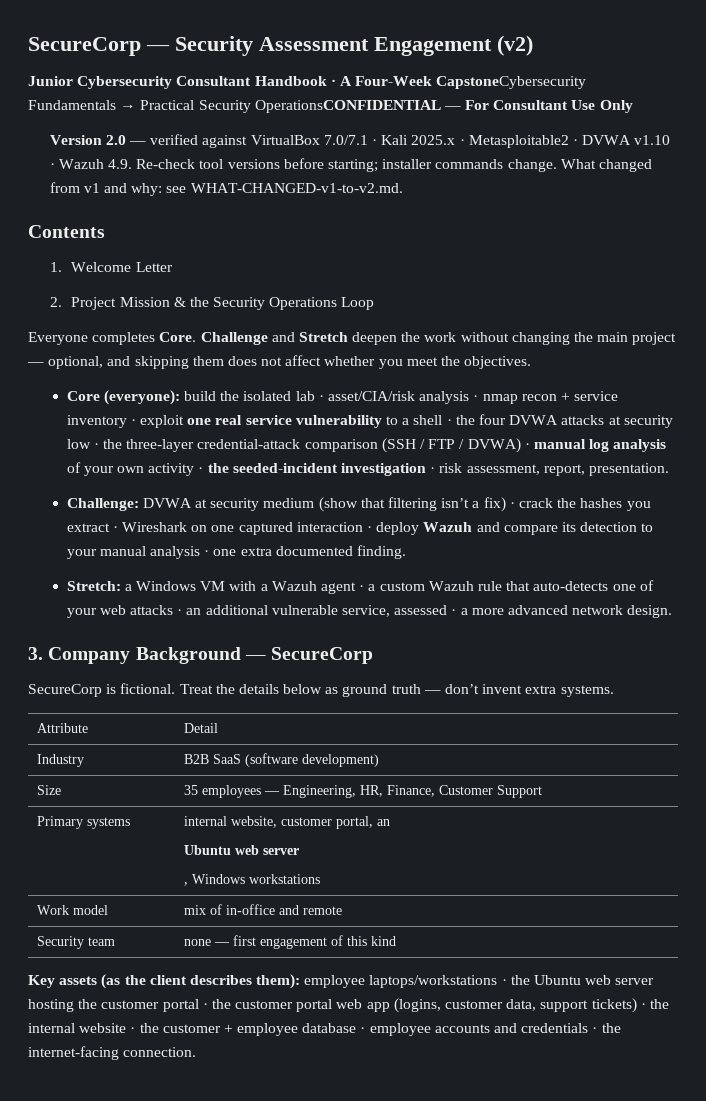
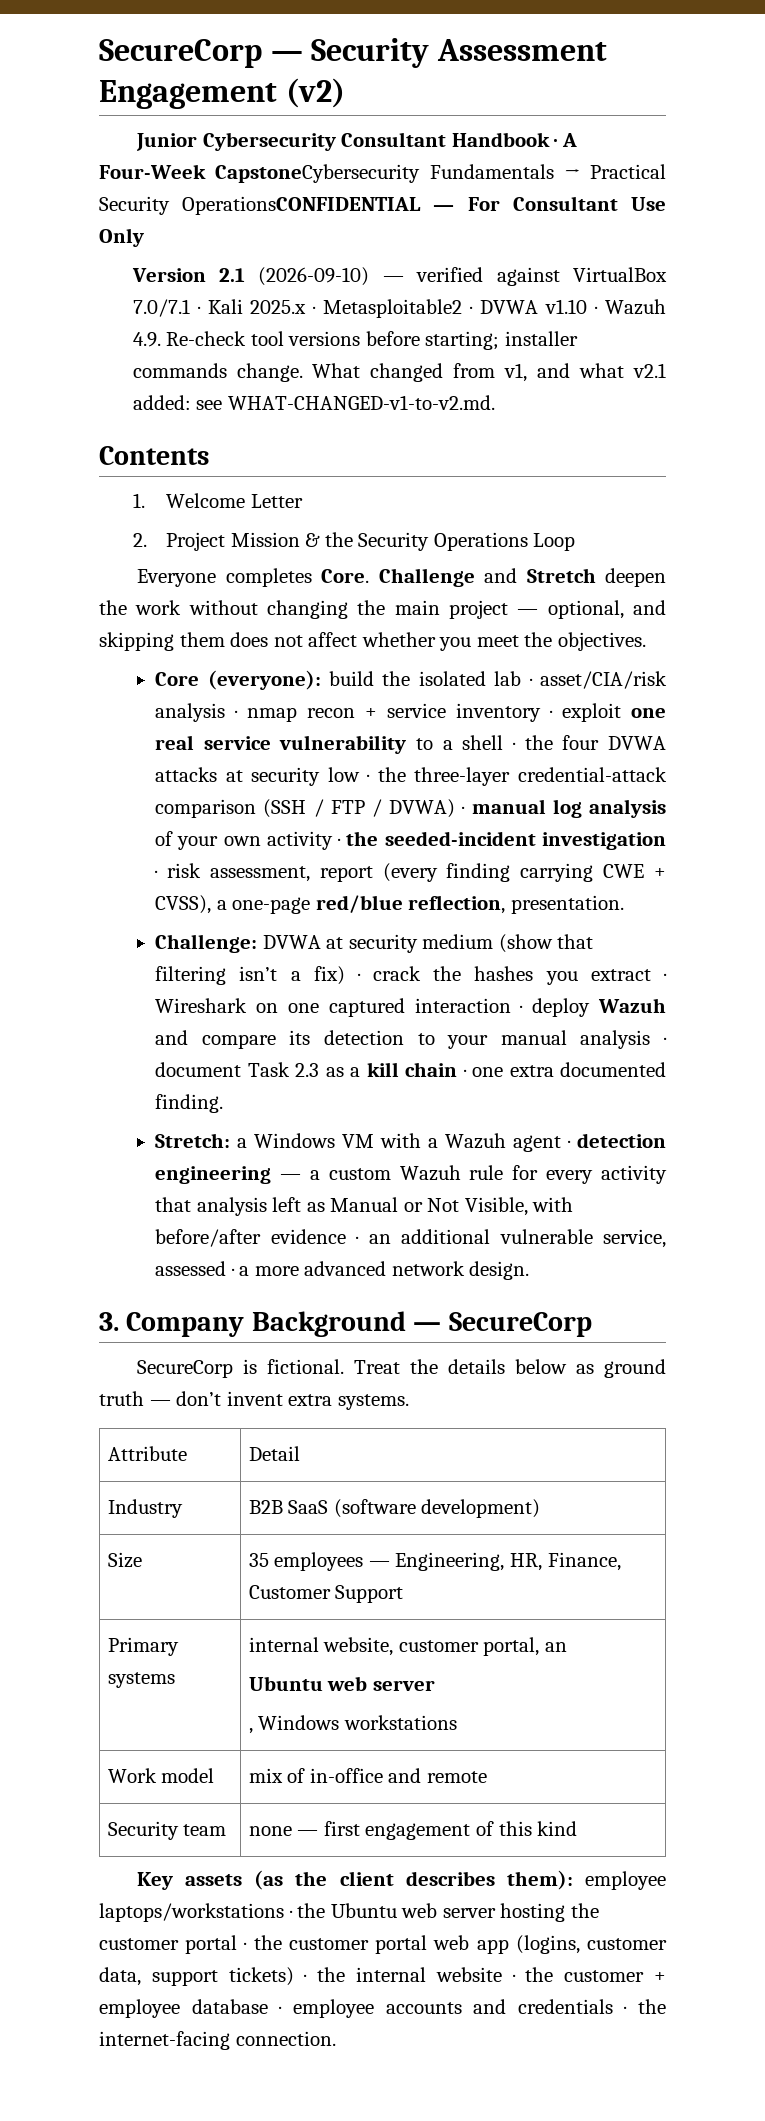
[105,135,126,145] 2.0 -> [219,267,370,286] 2.1 (2026-09-10)
[83,183,163,196] v1 and why: -> [504,363,666,382] [132,395,191,410] v1, and what v2.1 added:
[543,464,585,476] report, -> [319,863,666,882] [155,895,506,914] report (every finding carrying CWE + CVSS), a one-page red/blue reflection,
(210, 553) none -> [155,1062,467,1077] document Task 2.3 as a kill chain ·
(365, 588) none -> [577,1133,666,1148] [155,1166,302,1184] detection engineering —
[506,580,654,591] [66,605,174,618] that auto-detects one of your web attacks -> [512,1165,667,1184] [155,1197,574,1216] [155,1229,346,1247] for every activity that analysis left as Manual or Not Visible, with before/after evidence

